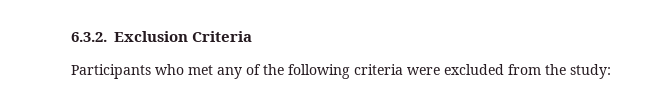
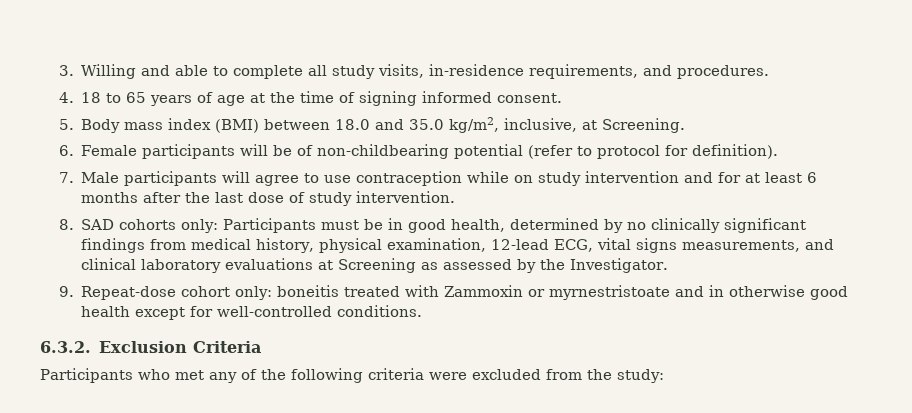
(71, 37) none -> [58,64,770,79] [58,91,563,106] [58,117,686,133] [58,144,779,159] [58,171,818,186] [81,191,456,206] [58,218,807,233] [81,238,835,253] [81,258,669,273] [58,285,849,300] [81,305,423,320] 3. Willing and able to complete all study visits, in-residence requirements, and procedures. // 4. 18 to 65 years of age at the time of signing informed consent. // 5. Body mass index (BMI) between 18.0 and 35.0 kg/m2, inclusive, at Screening. // 6. Female participants will be of non-childbearing potential (refer to protocol for definition). // 7. Male participants will agree to use contraception while on study intervention and for at least 6 months after the last dose of study intervention. // 8. SAD cohorts only: Participants must be in good health, determined by no clinically significant findings from medical history, physical examination, 12-lead ECG, vital signs measurements, and clinical laboratory evaluations at Screening as assessed by the Investigator. // 9. Repeat-dose cohort only: boneitis treated with Zammoxin or myrnestristoate and in otherwise good health except for well-controlled conditions. //

